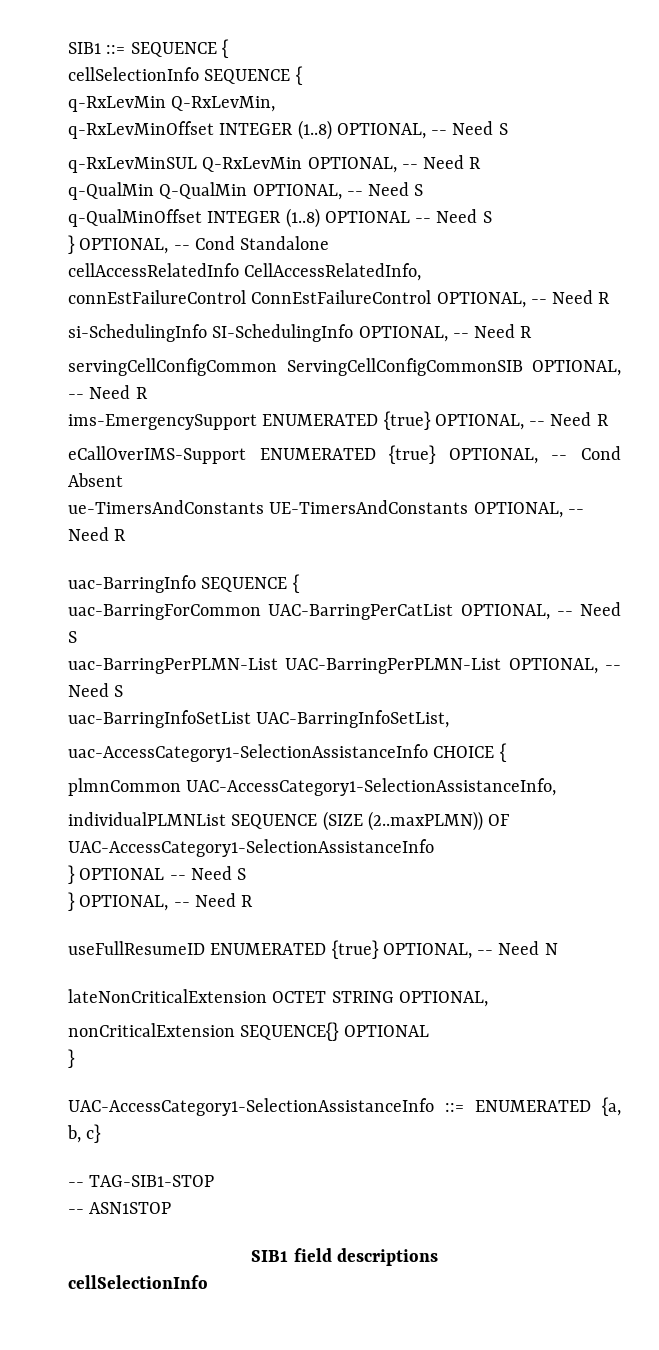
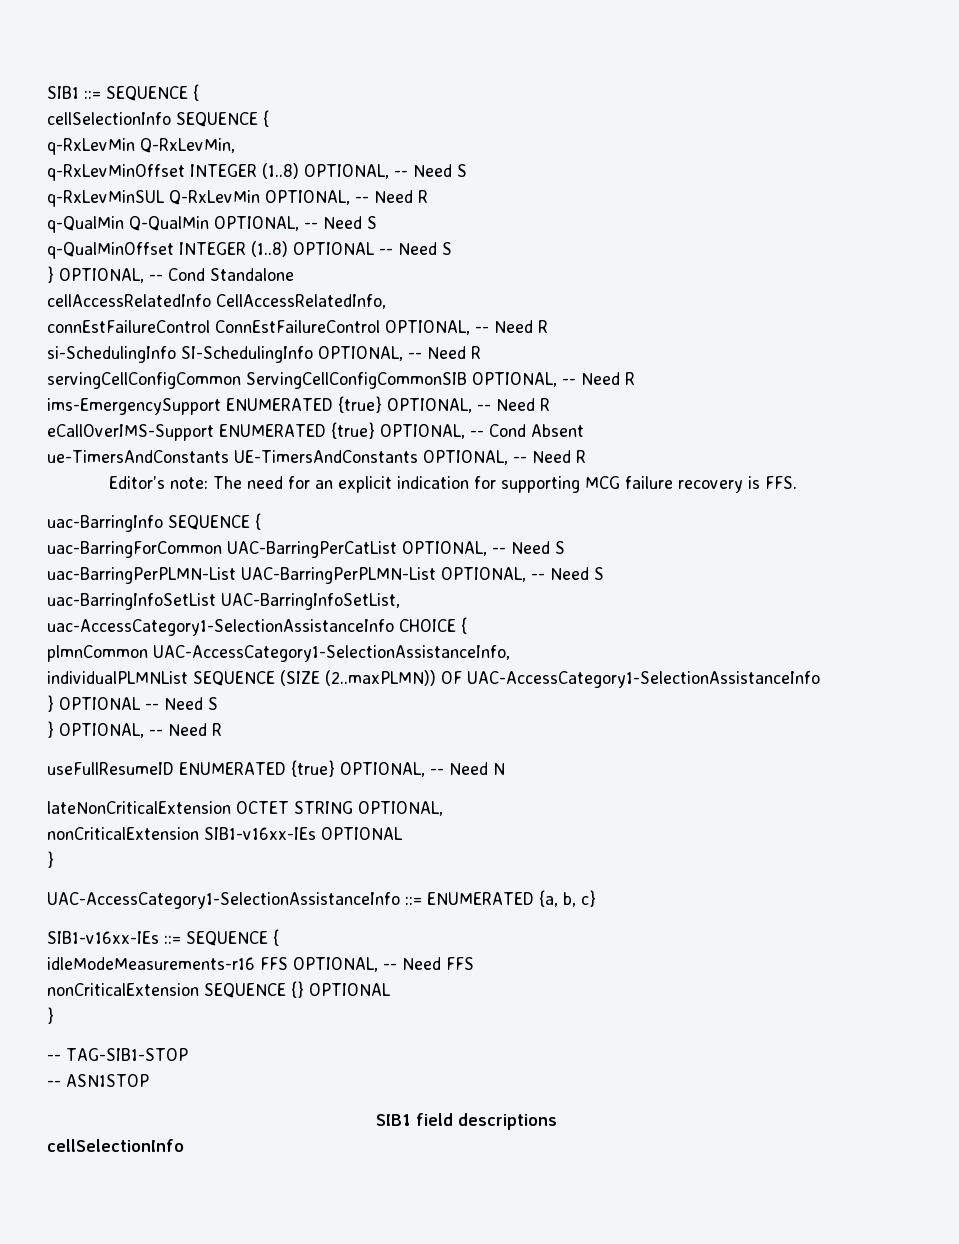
(127, 535) none -> [109,476,798,493] // Editor’s note: The need for an explicit indication for supporting MCG failure recovery is FFS.
[240,1022,340,1041] SEQUENCE{} -> [204,827,316,840] SIB1-v16xx-IEs
(102, 1133) none -> [47,929,279,946] [47,957,474,972] [47,981,391,998] [47,1007,54,1024] // SIB1-v16xx-IEs ::= SEQUENCE { // idleModeMeasurements-r16 FFS OPTIONAL, -- Need FFS // nonCriticalExtension SEQUENCE {} OPTIONAL // }

